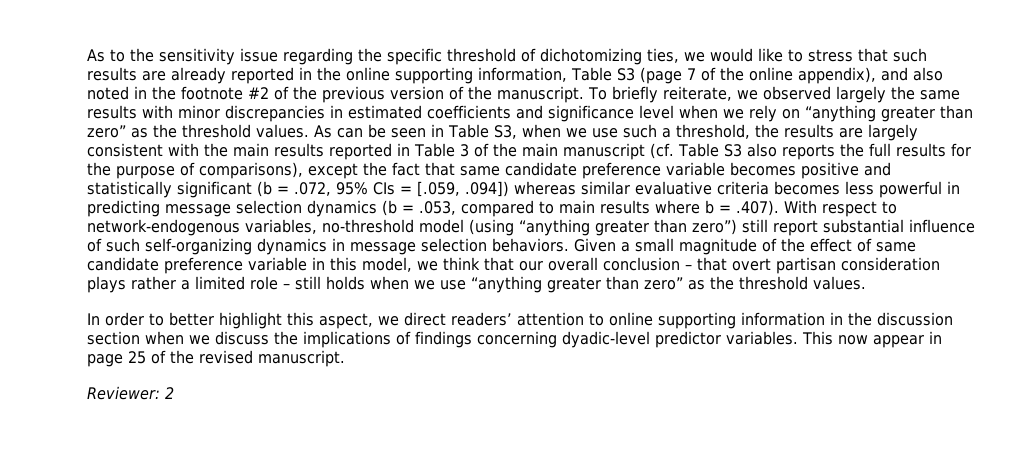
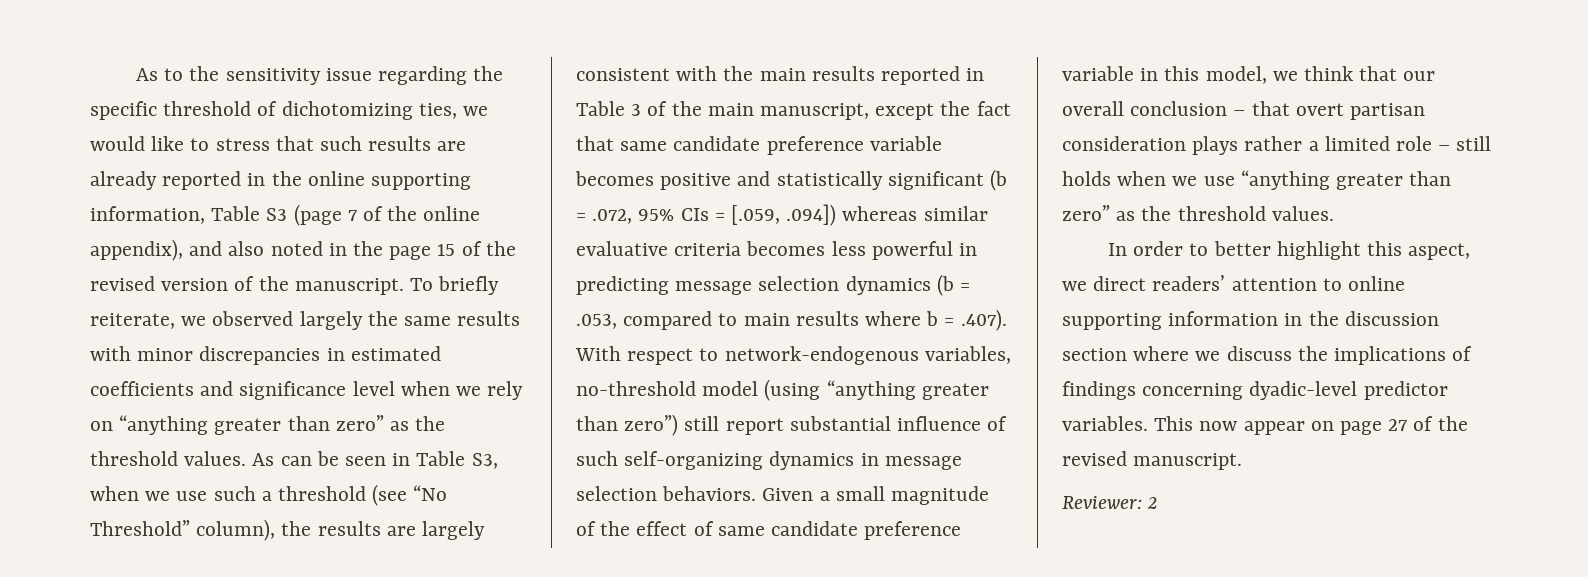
[181,86,385,103] footnote #2 of the previous -> [389,241,516,260] [90,276,155,291] page 15 of the revised
[675,124,750,139] threshold, -> [278,484,448,506] [90,519,276,541] threshold (see “No Threshold” column),
[562,143,971,160] [87,162,303,179] manuscript (cf. Table S3 also reports the full results for the purpose of comparisons), -> [760,103,870,120] manuscript,
[145,331,184,345] when -> [1133,346,1190,361] where
[929,331,942,344] [87,351,146,367] in page 25 -> [1310,419,1408,435] on page 27

